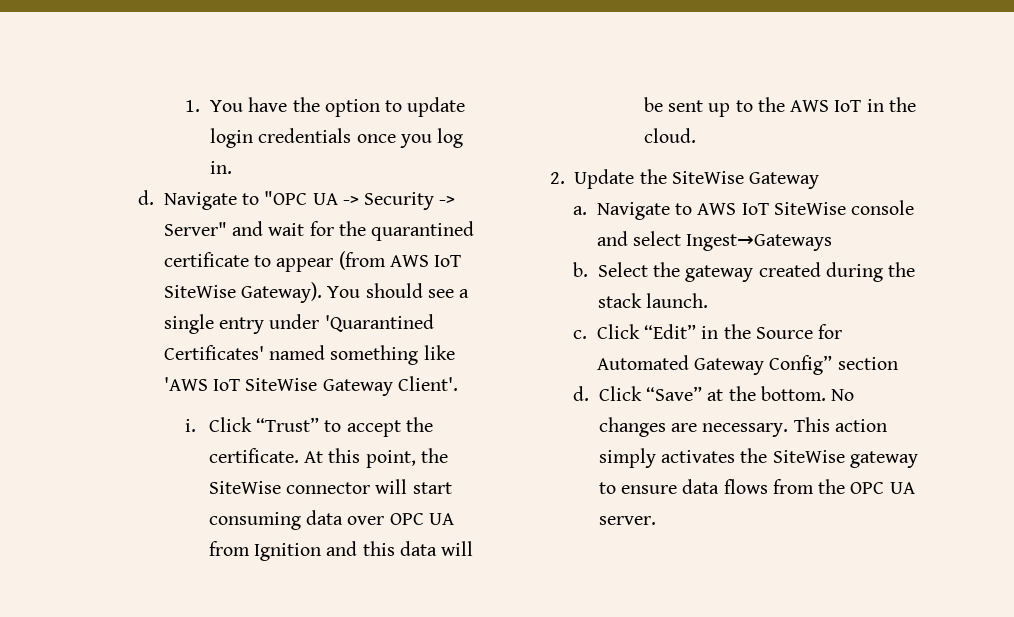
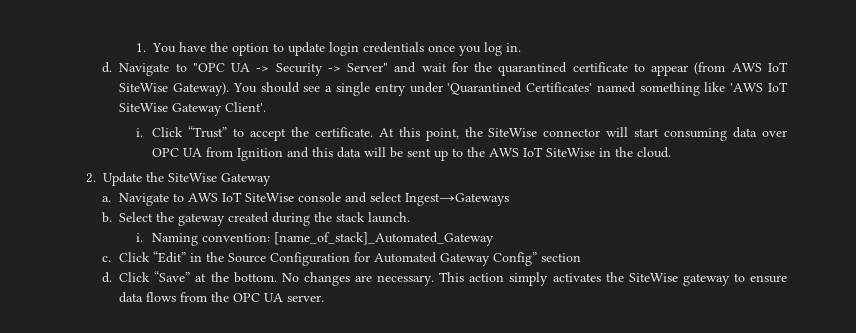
(862, 106) none -> [546,148,596,157] SiteWise
(709, 300) none -> [135,232,495,246] // i. Naming convention: [name_of_stack]_Automated_Gateway
(813, 333) none -> [269,252,350,266] Configuration

